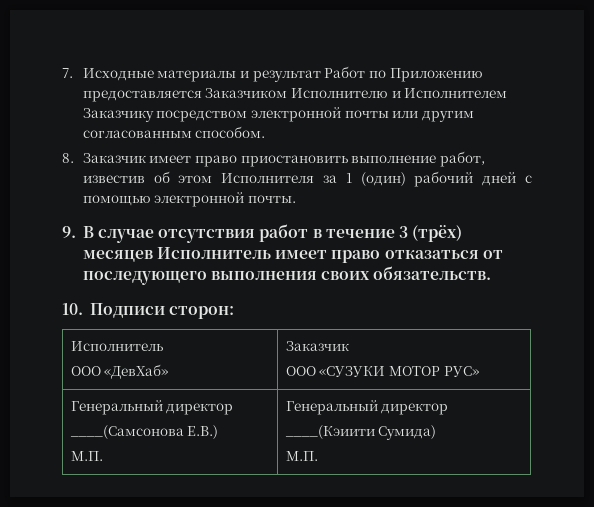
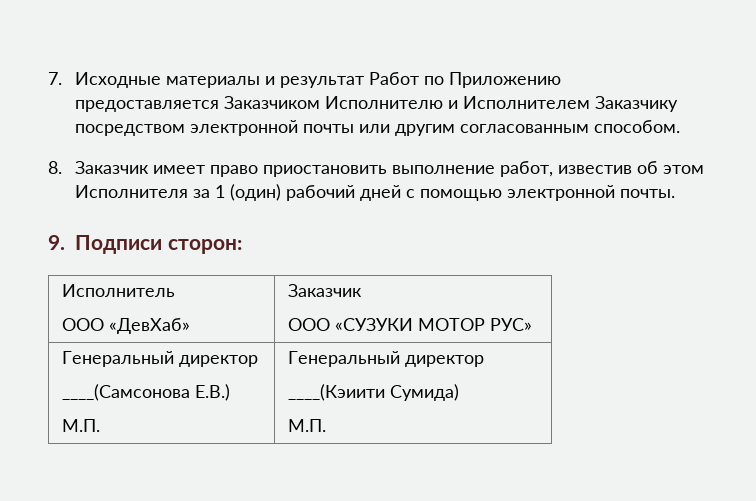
[82,224,463,243] [82,247,503,263] [82,266,492,285] [62,303,83,315] В случае отсутствия работ в течение 3 (трёх) месяцев Исполнитель имеет право отказаться от последующего выполнения своих обязательств. // 10. -> (65, 242) none

